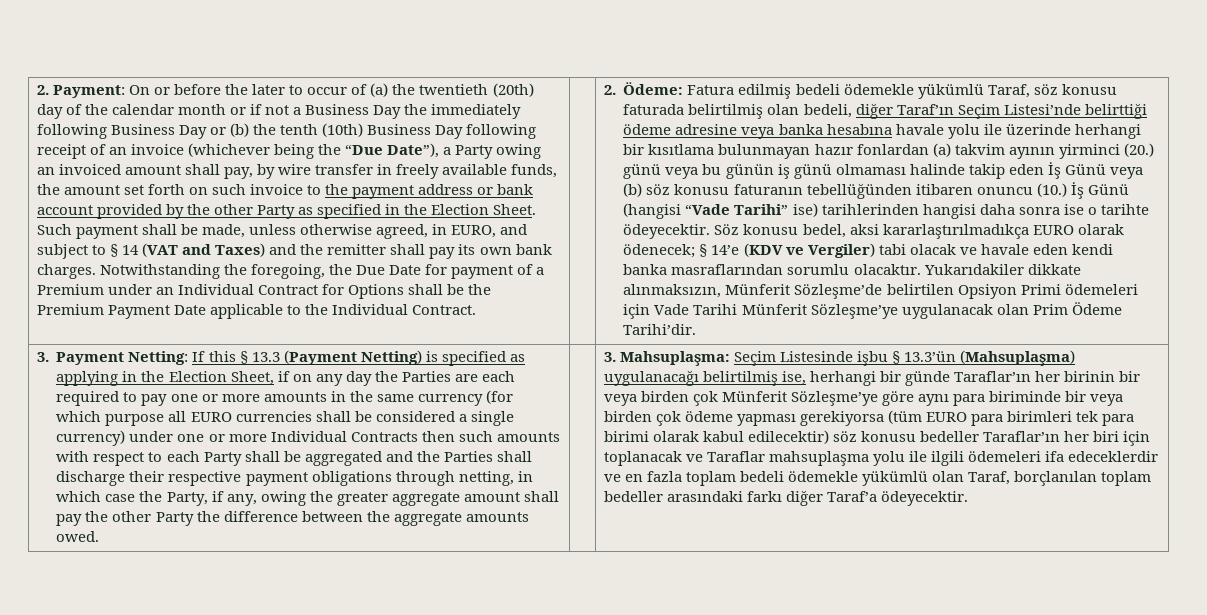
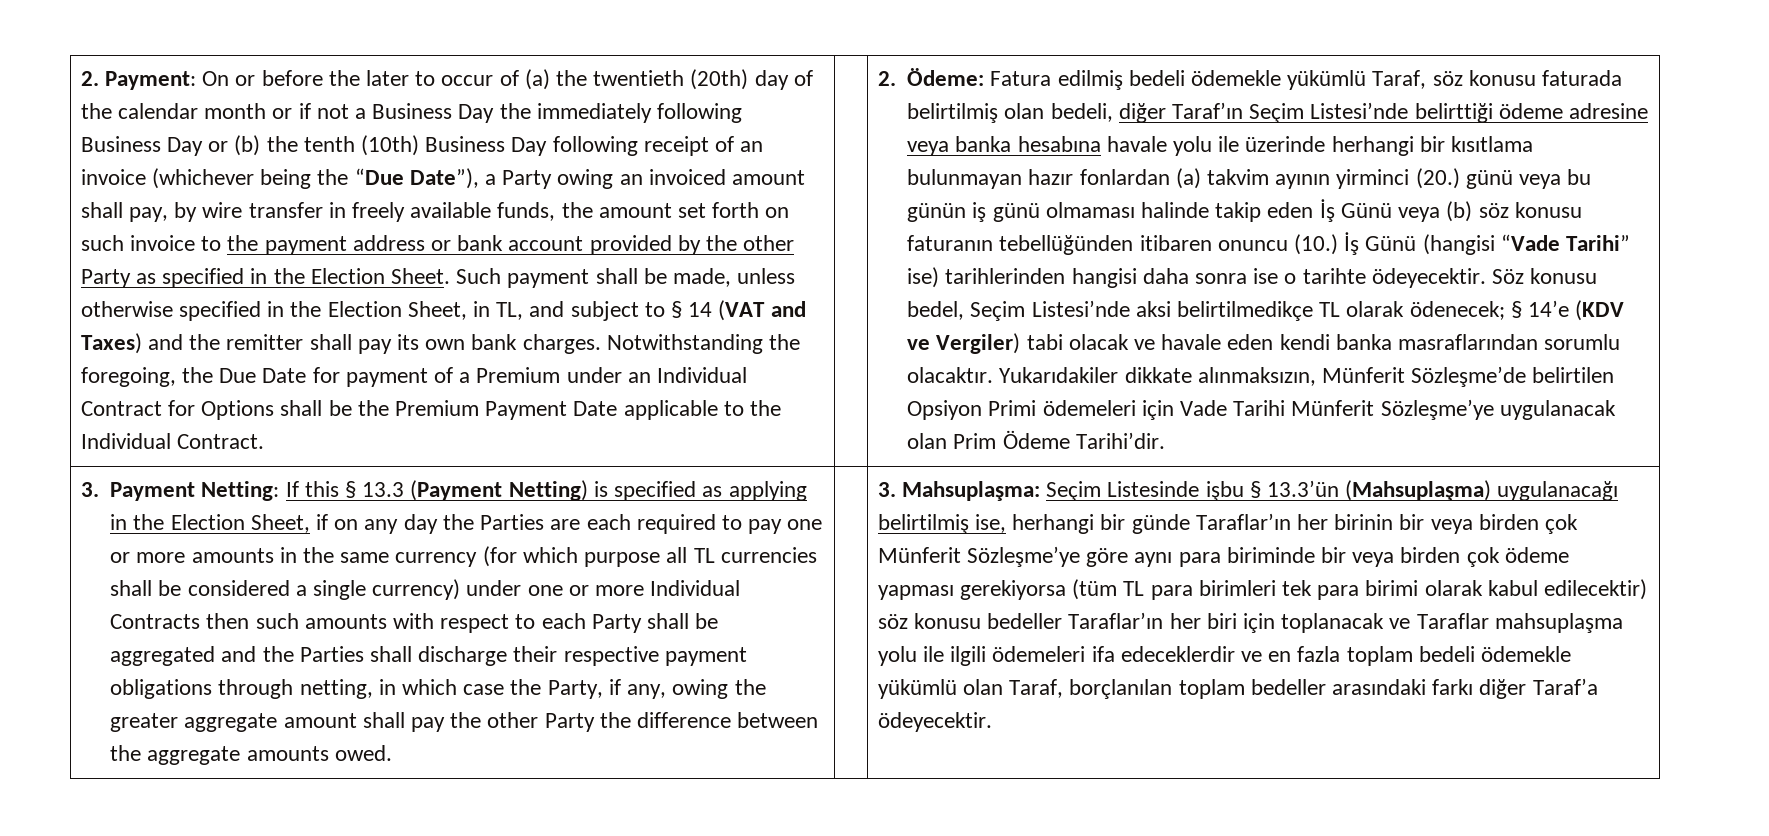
[376,224,497,239] agreed, in EURO, -> [178,301,524,321] specified in the Election Sheet, in TL,
[849,224,1074,239] aksi kararlaştırılmadıkça EURO -> [970,300,1341,321] Seçim Listesi’nde aksi belirtilmedikçe TL
[190,412,232,422] EURO -> [693,548,715,563] TL
[926,412,968,422] EURO -> [1123,581,1145,596] TL

